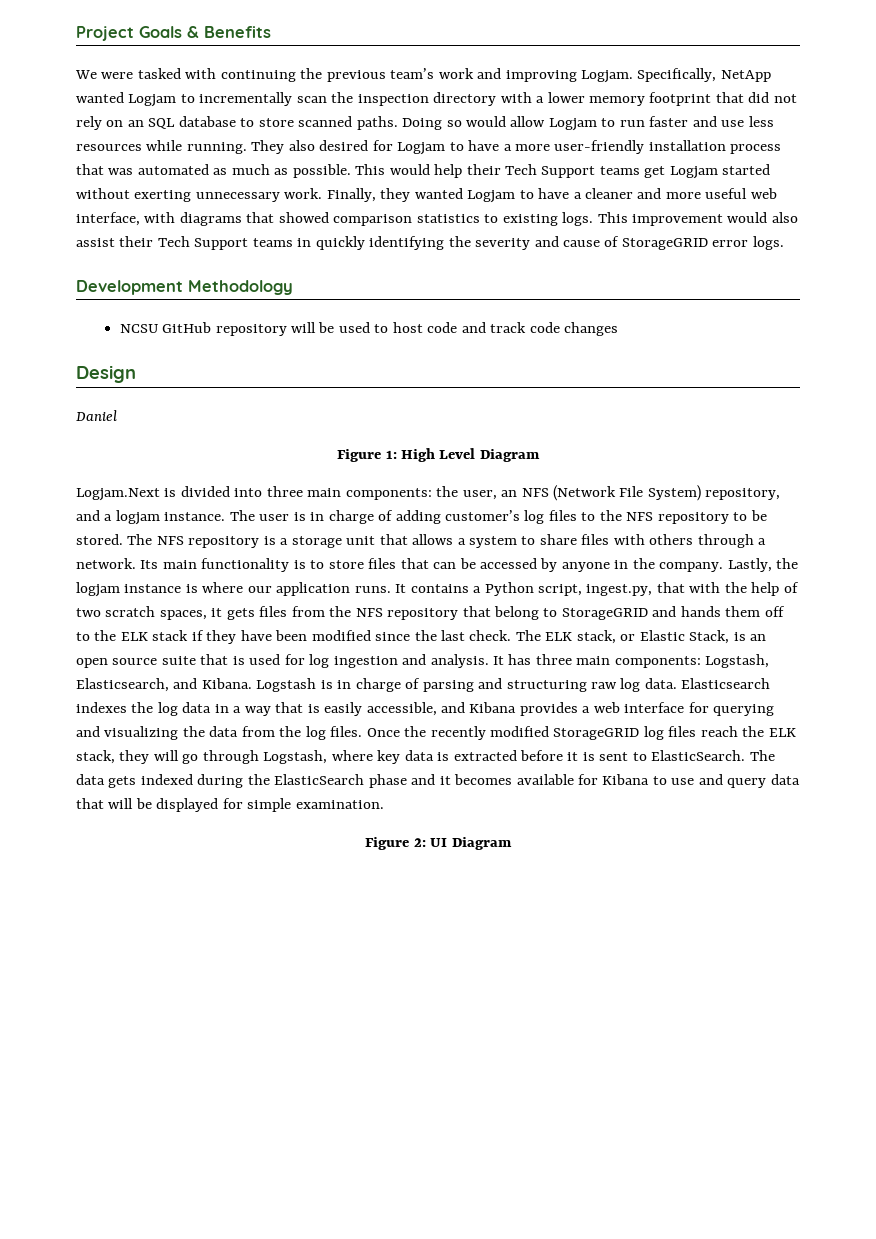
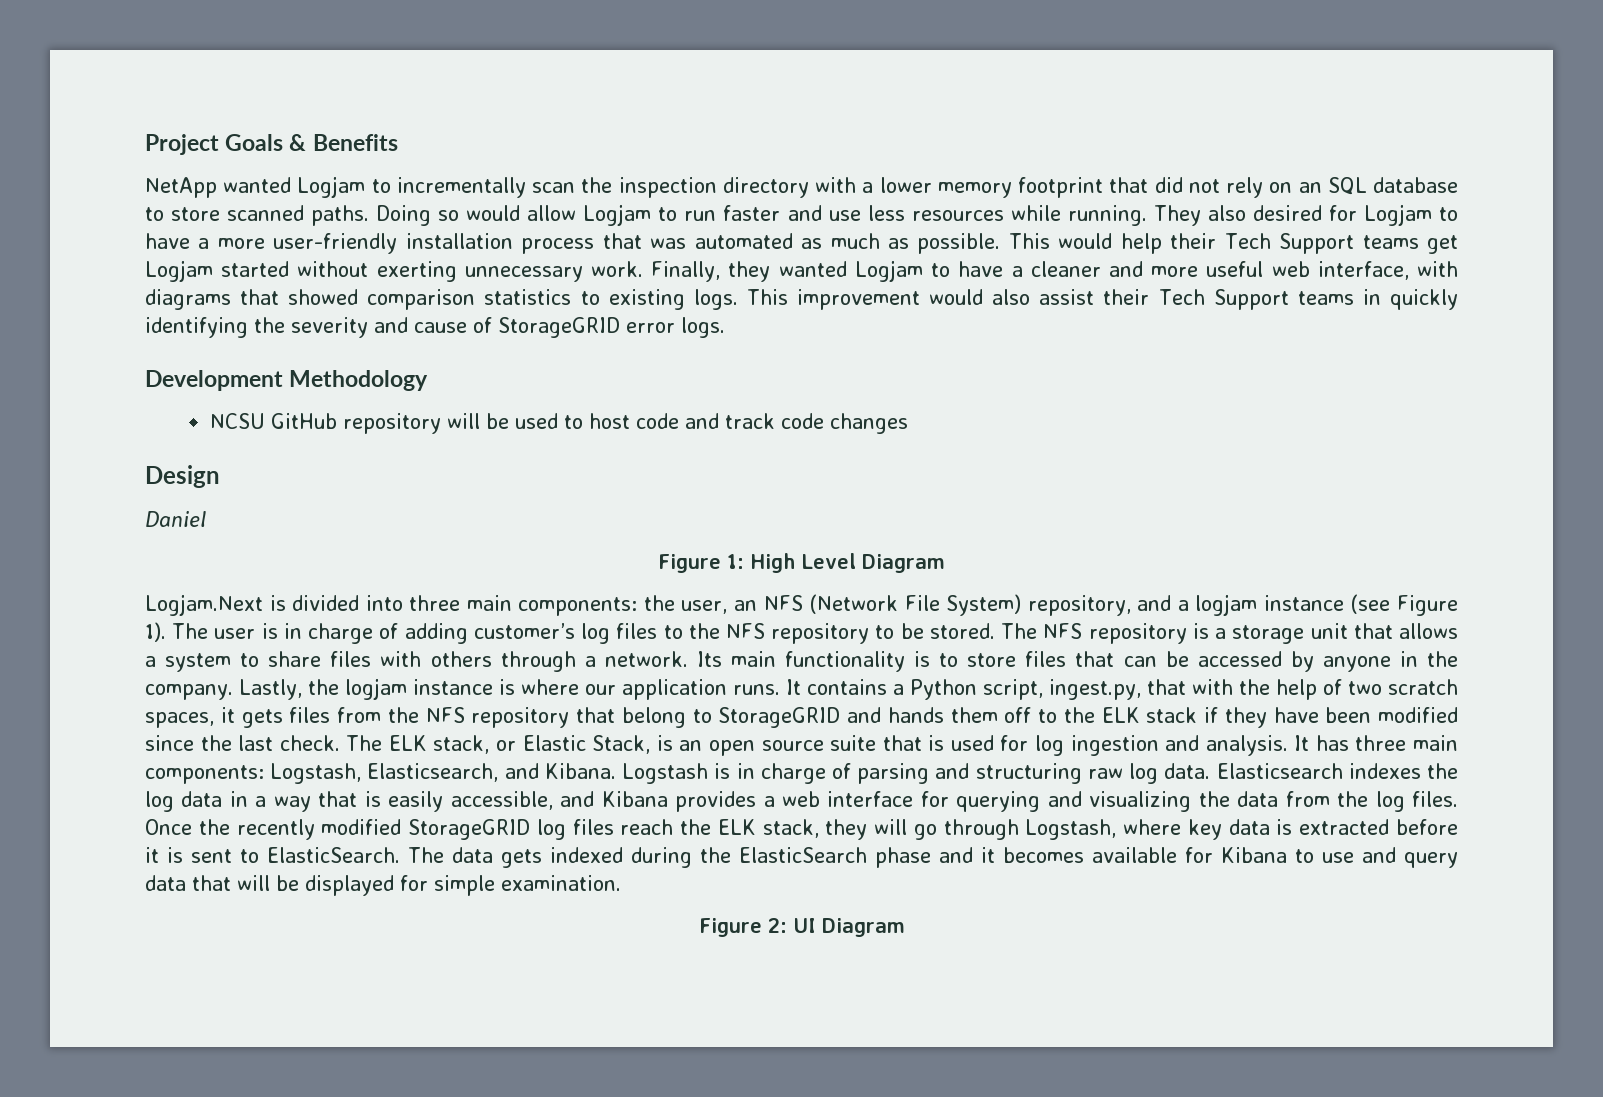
[75,68,717,83] We were tasked with continuing the previous team’s work and improving Logjam. Specifically, -> (398, 142) none
[164,512,226,521] instance. -> [1263,594,1458,616] [145,622,166,642] instance (see Figure 1).

